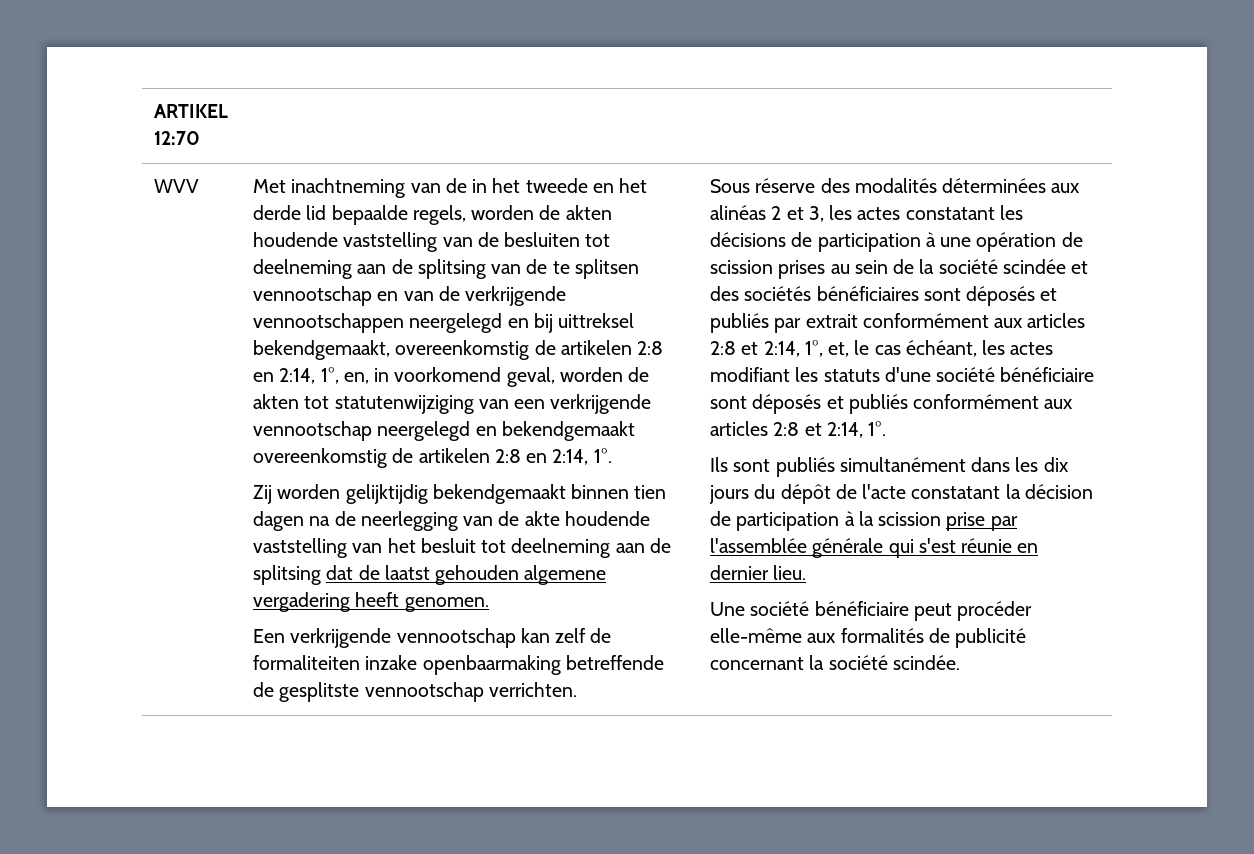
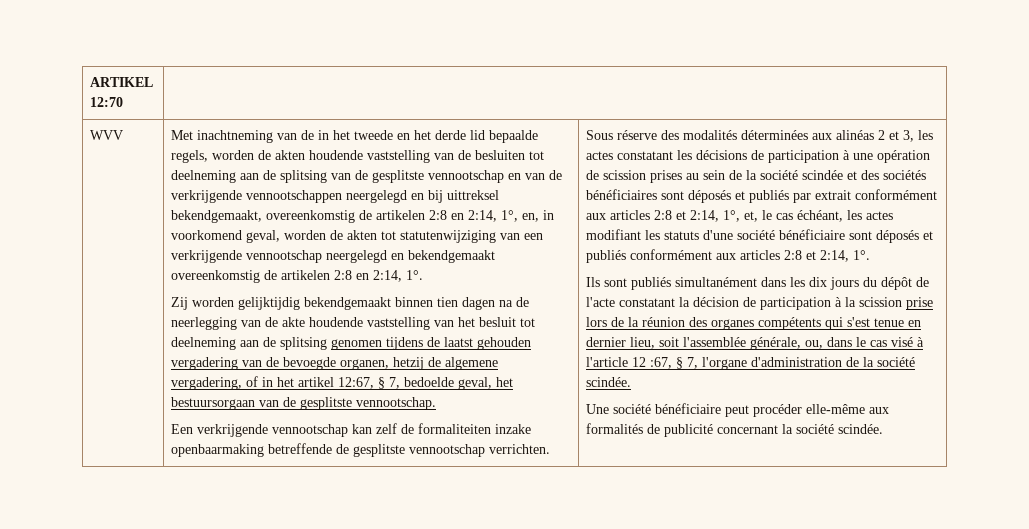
[552,259,639,279] te splitsen -> [371,170,424,183] gesplitste
[326,565,354,580] dat -> [330,337,423,350] genomen tijdens
[524,565,607,585] [252,592,489,612] algemene vergadering heeft genomen. -> [170,357,498,370] [170,376,513,390] [170,397,436,410] vergadering van de bevoegde organen, hetzij de algemene vergadering, of in het artikel 12:67, § 7, bedoelde geval, het bestuursorgaan van de gesplitste vennootschap.
[990,516,1018,531] [709,538,884,558] par l'assemblée générale -> [585,317,821,330] lors de la réunion des organes compétents
[961,538,1013,553] réunie -> [873,318,904,327] tenue
[773,565,807,580] lieu. -> [629,337,924,350] [585,357,915,370] [585,377,631,387] lieu, soit l'assemblée générale, ou, dans le cas visé à l'article 12 :67, § 7, l'organe d'administration de la société scindée.

